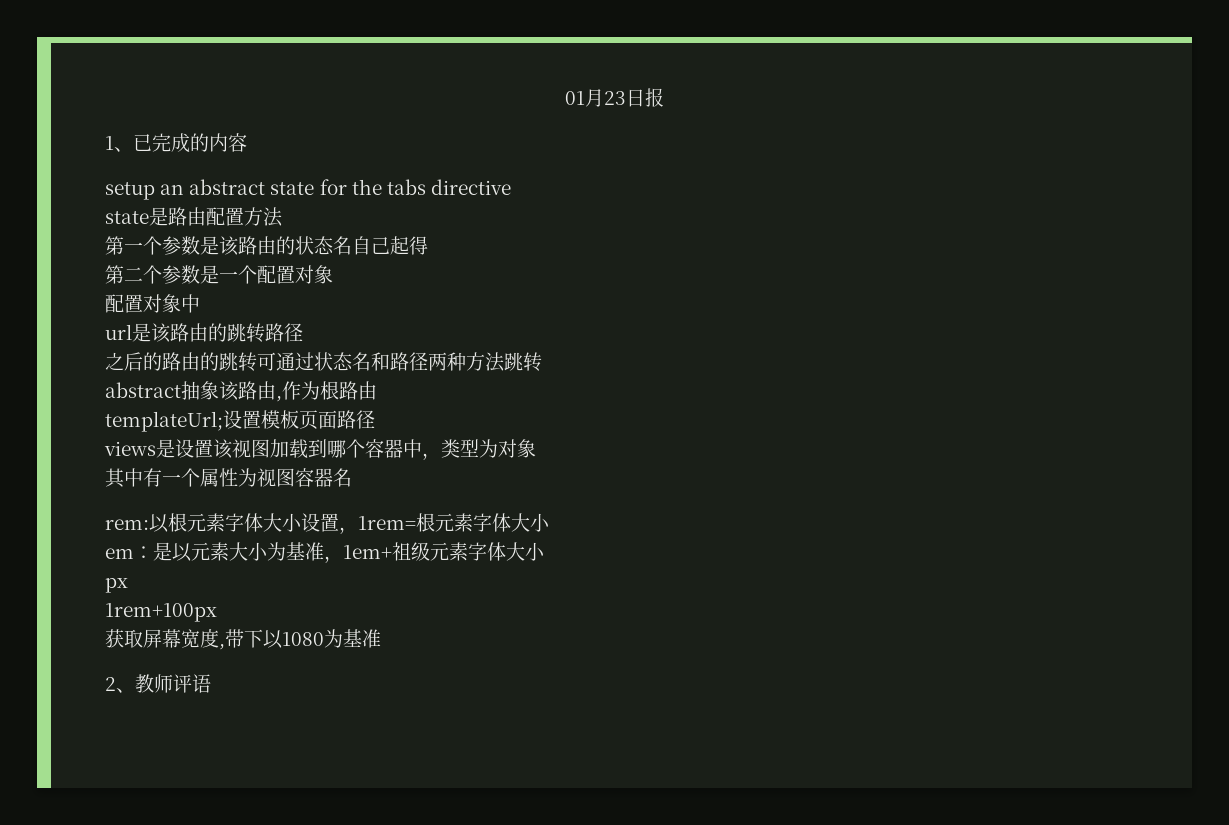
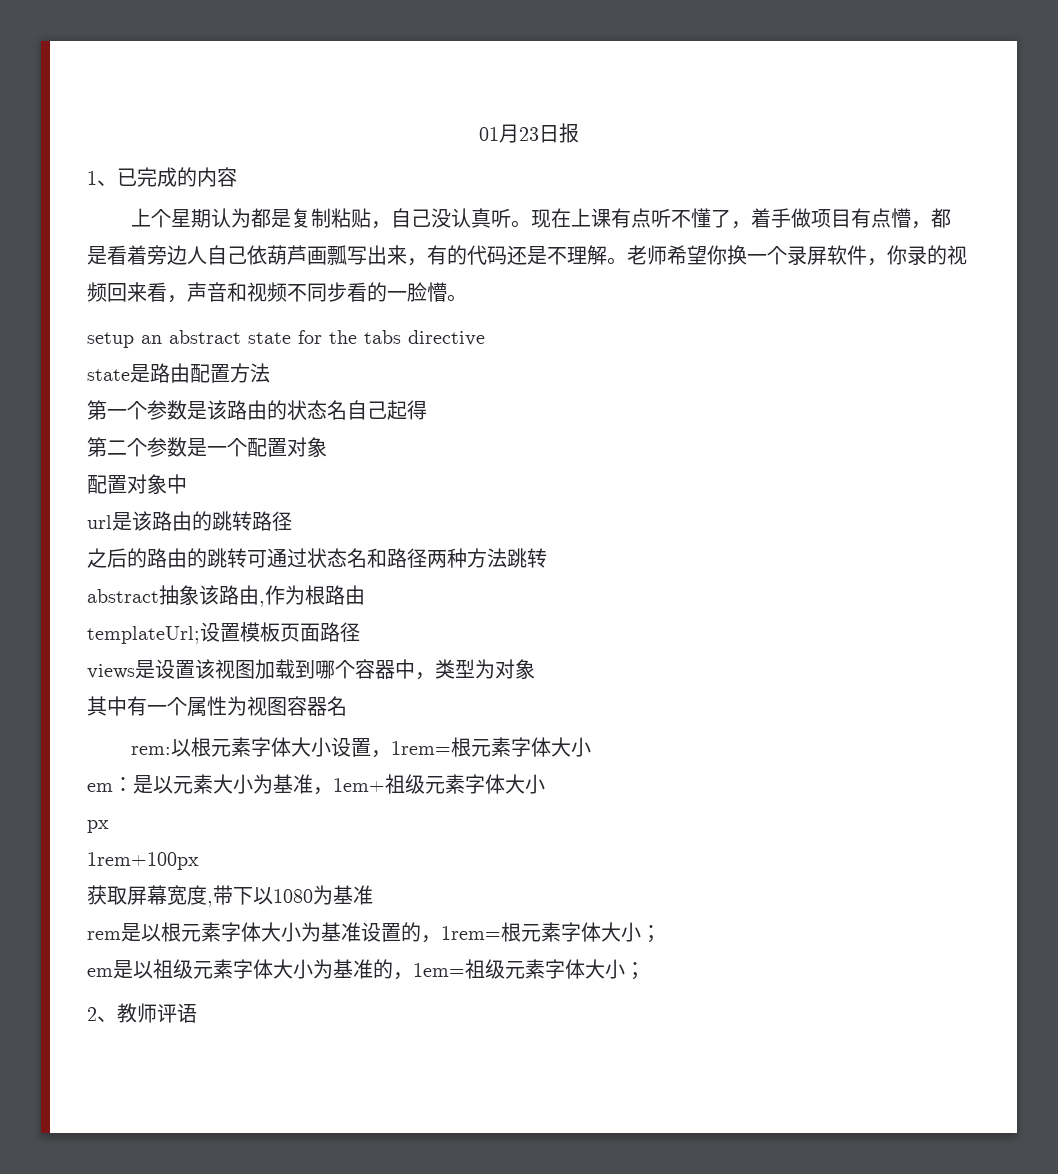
(247, 142) none -> [131,208,952,229] [87,245,967,266] [87,282,467,303] // 上个星期认为都是复制粘贴，自己没认真听。现在上课有点听不懂了，着手做项目有点懵，都是看着旁边人自己依葫芦画瓢写出来，有的代码还是不理解。老师希望你换一个录屏软件，你录的视频回来看，声音和视频不同步看的一脸懵。
(381, 638) none -> [87,922,661,943] [87,959,645,980] // rem是以根元素字体大小为基准设置的，1rem=根元素字体大小； // em是以祖级元素字体大小为基准的，1em=祖级元素字体大小；

